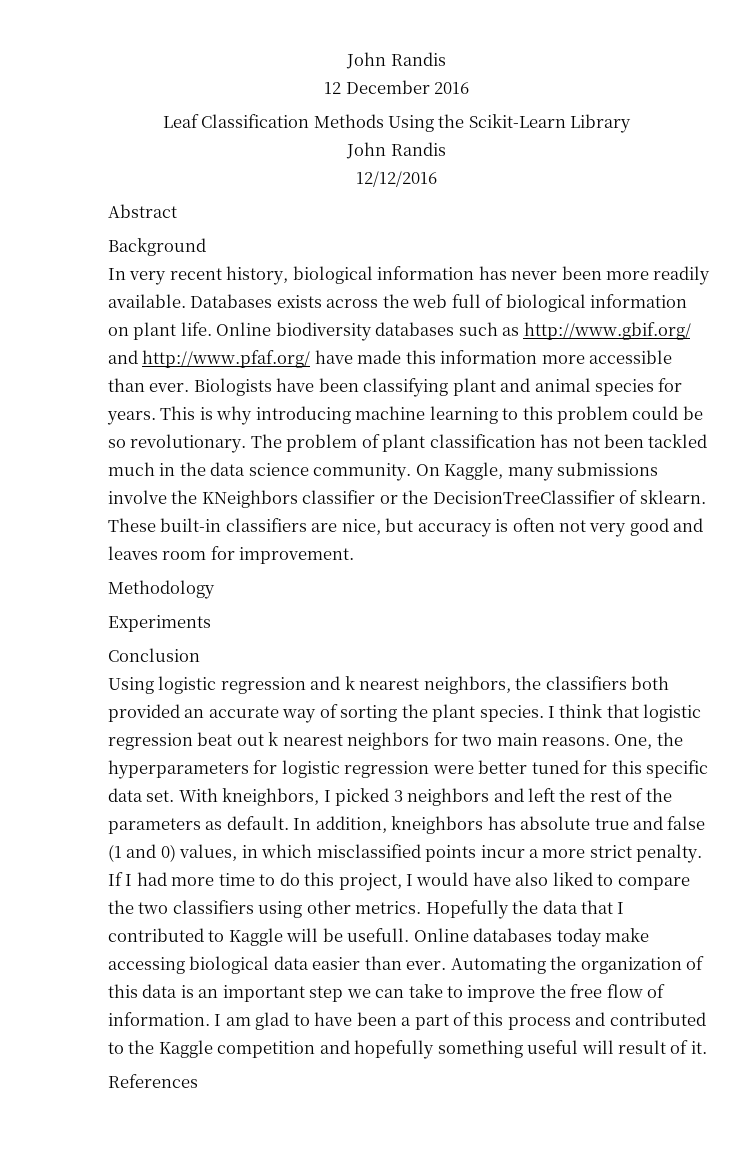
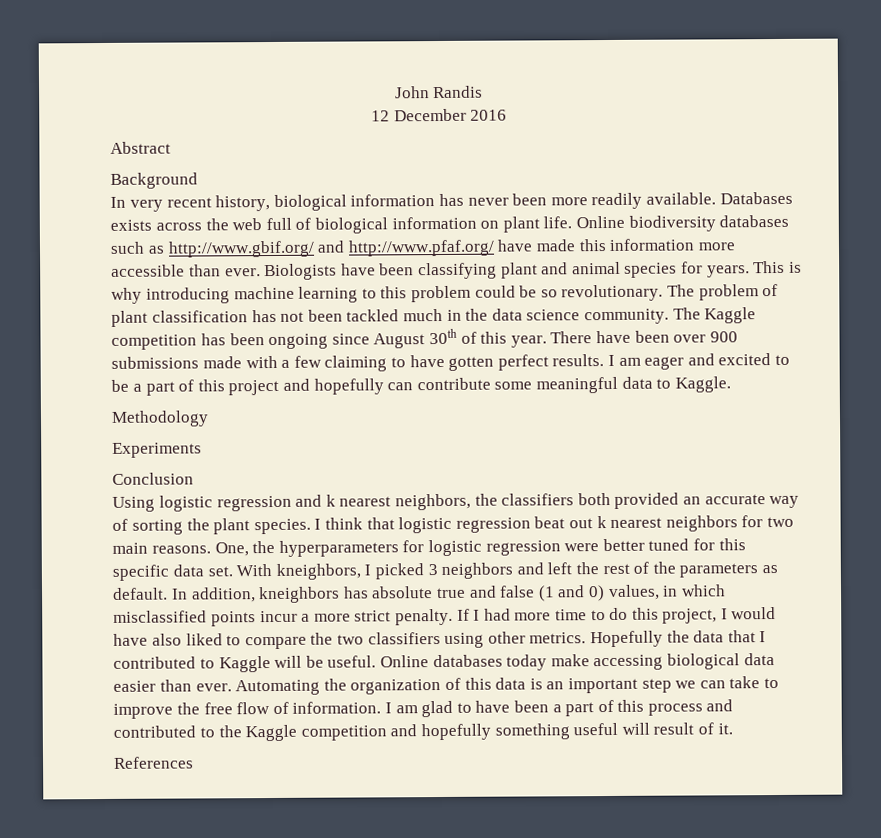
[162,114,632,133] [346,142,446,159] [356,171,437,187] // Leaf Classification Methods Using the Scikit-Learn Library // John Randis // 12/12/2016 -> (508, 115) none
[415,462,658,481] [107,490,706,508] [107,518,704,537] [107,546,355,564] On Kaggle, many submissions involve the KNeighbors classifier or the DecisionTreeClassifier of sklearn. These built-in classifiers are nice, but accuracy is often not very good and leaves room for improvement. -> [672,307,757,324] [111,328,738,350] [111,353,790,372] [111,376,731,396] The Kaggle competition has been ongoing since August 30th of this year. There have been over 900 submissions made with a few claiming to have gotten perfect results. I am eager and excited to be a part of this project and hopefully can contribute some meaningful data to Kaggle.
[347,928,410,942] usefull. -> [327,655,377,668] useful.

